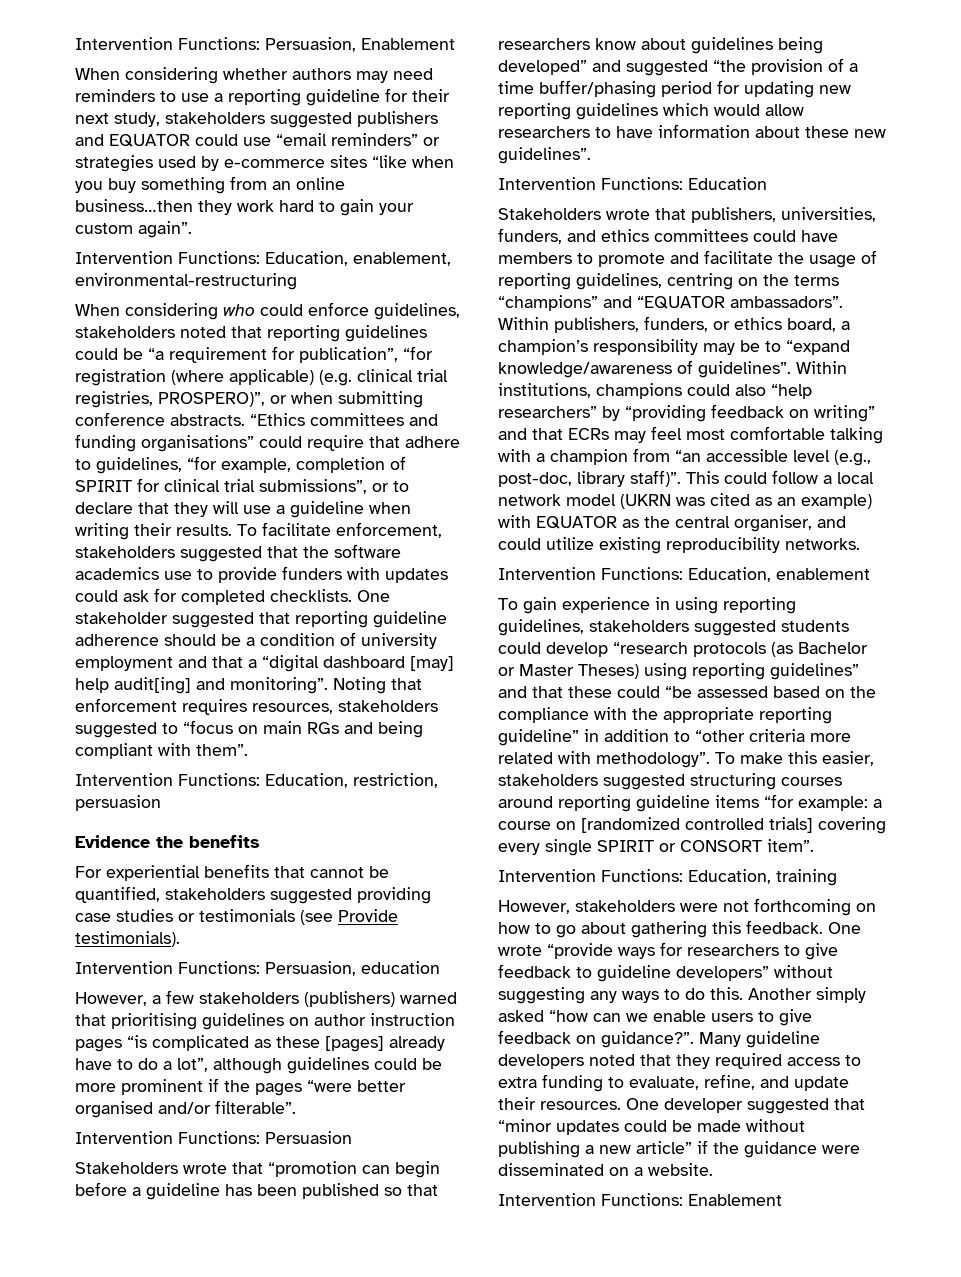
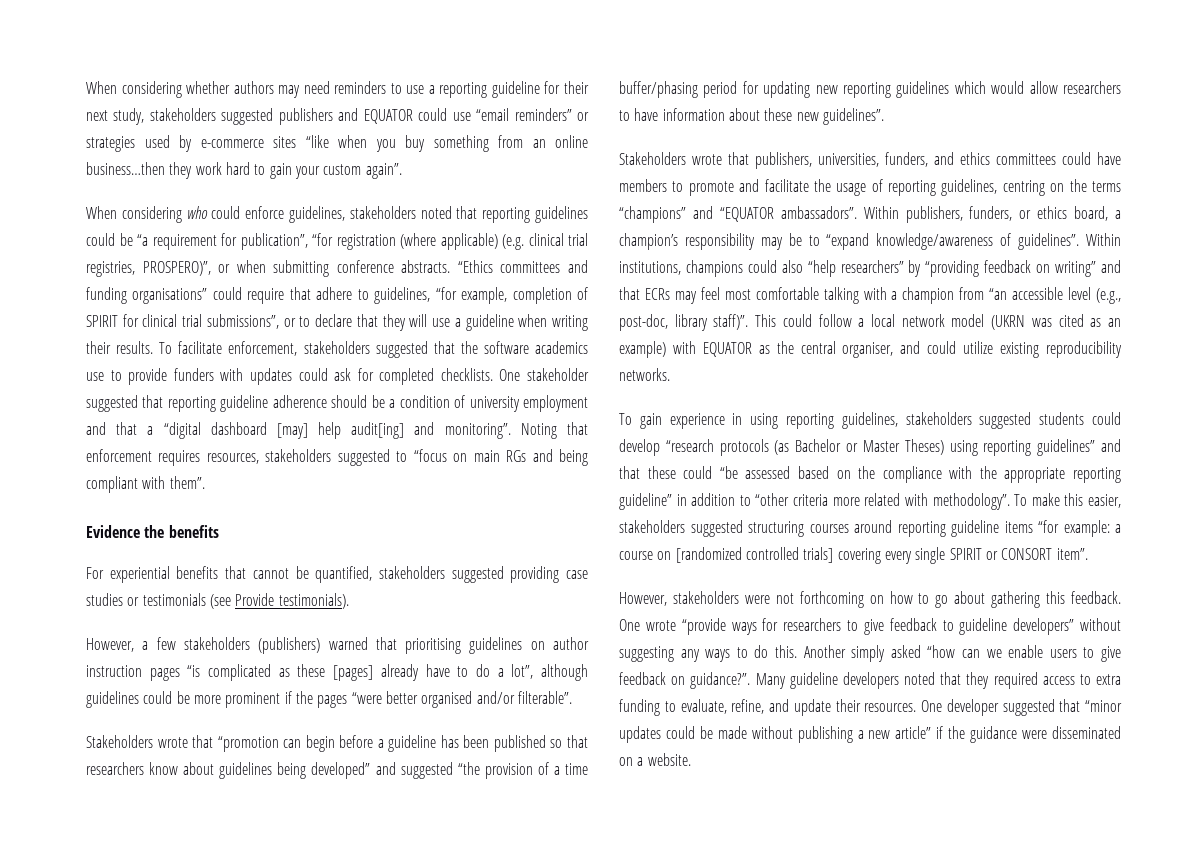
[75,37,455,52] Intervention Functions: Persuasion, Enablement // -> (86, 87) none
[75,251,451,266] [75,273,297,290] // Intervention Functions: Education, enablement, environmental-restructuring -> (402, 171) none
[75,773,438,788] [75,795,161,811] // Intervention Functions: Education, restriction, persuasion -> (205, 482) none
[75,961,440,976] // Intervention Functions: Persuasion, education -> (349, 601) none
[75,1131,352,1144] // Intervention Functions: Persuasion -> (572, 697) none
[498,177,767,190] // Intervention Functions: Education -> (884, 116) none
[498,567,870,582] // Intervention Functions: Education, enablement -> (670, 374) none
[498,869,837,886] // Intervention Functions: Education, training -> (1088, 554) none
[498,1193,782,1206] // Intervention Functions: Enablement -> (691, 759) none

